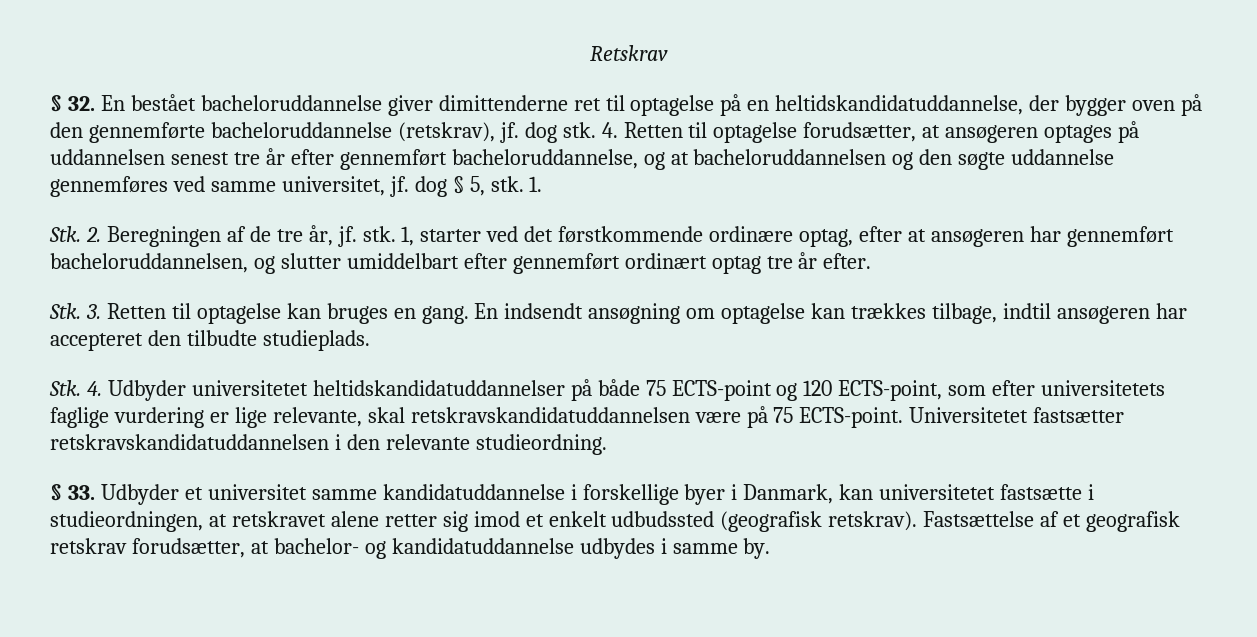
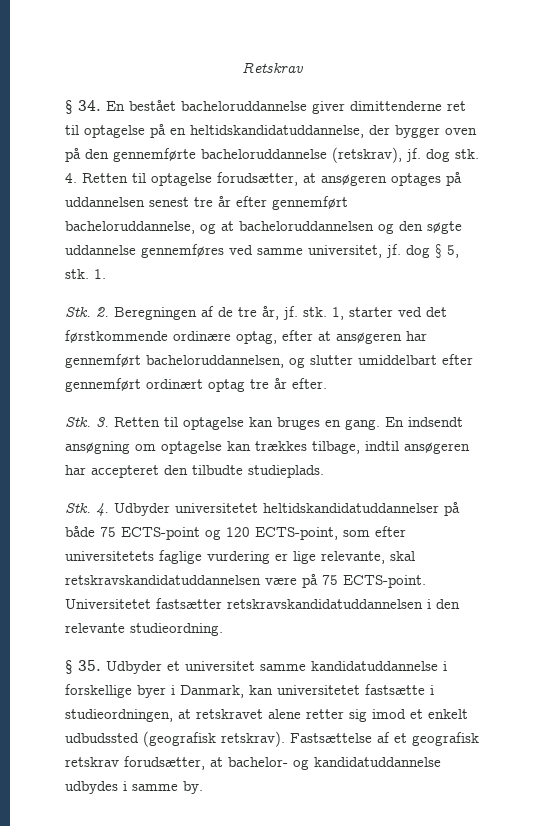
[67,96,95,111] 32. -> [78,100,101,111] 34.
[67,485,95,500] 33. -> [78,660,101,671] 35.

